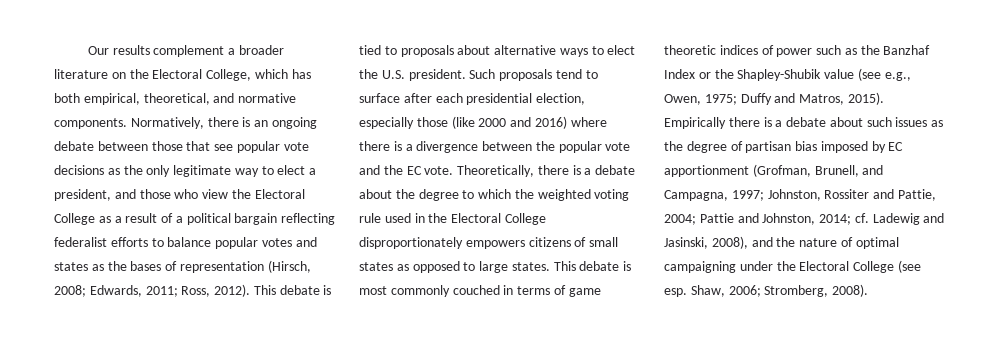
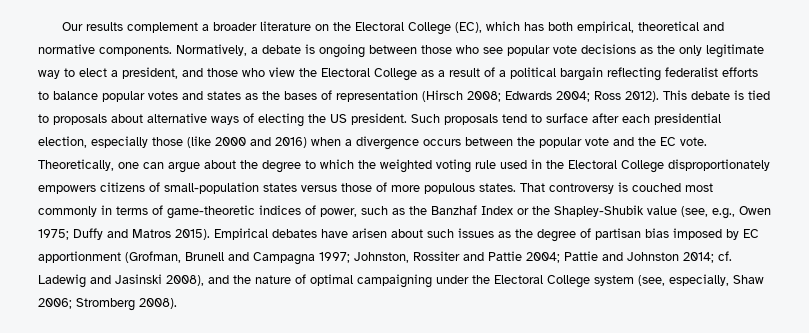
[206,69,252,81] College, -> [408,22,483,35] College (EC),
[143,93,210,105] theoretical, -> [638,21,700,31] theoretical
[207,117,317,129] [54,141,94,151] there is an ongoing debate -> [251,44,365,58] a debate is ongoing
[186,141,211,151] that -> [456,45,479,54] who
[267,260,311,273] [54,285,211,297] (Hirsch, 2008; Edwards, 2011; Ross, -> [422,90,621,102] (Hirsch 2008; Edwards 2004; Ross
[591,45,636,55] [359,69,405,79] to elect the U.S. -> [243,113,347,127] of electing the US
[570,117,607,127] [359,141,402,151] where there is -> [311,137,341,146] when
(479, 147) none -> [423,139,461,146] occurs
[537,165,636,175] there is a debate -> [118,162,200,173] one can argue
[589,237,619,247] [359,261,632,273] small states as opposed to large states. This debate is -> [164,182,681,194] small-population states versus those of more populous states. That controversy is couched
[452,285,500,295] couched -> (97, 211) none
[568,288,601,297] [664,45,716,55] game theoretic -> [167,205,255,219] game-theoretic
[776,48,813,57] power -> [320,208,357,217] power,
[857,68,911,81] [664,92,884,105] [664,117,827,129] (see e.g., Owen, 1975; Duffy and Matros, 2015). Empirically there is a debate -> [681,206,771,219] [38,228,387,240] (see, e.g., Owen 1975; Duffy and Matros 2015). Empirical debates have arisen
[814,165,884,177] [664,190,728,201] Brunell, and Campagna, -> [185,252,315,265] Brunell and Campagna
[897,189,936,201] Pattie, -> [488,251,522,261] Pattie
[762,213,816,225] Johnston, -> [627,252,679,261] Johnston
[664,237,708,249] Jasinski, -> [115,274,162,284] Jasinski
[897,260,921,273] [664,285,829,297] (see esp. Shaw, 2006; Stromberg, -> [594,274,764,286] [38,298,135,311] system (see, especially, Shaw 2006; Stromberg

